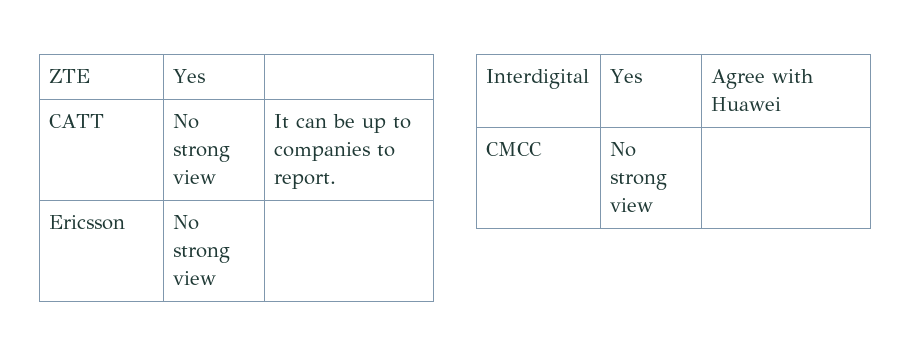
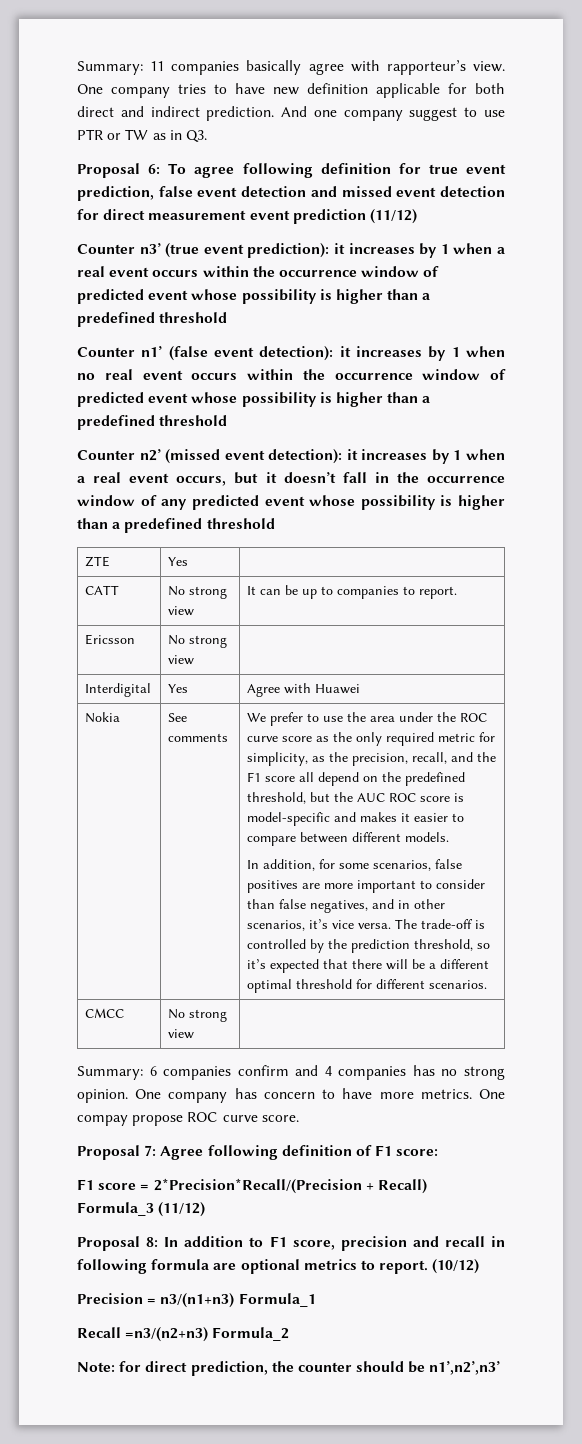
(49, 76) none -> [77,60,506,75] [77,83,505,98] [77,106,505,121] [77,129,207,143] [77,163,506,178] [77,186,506,201] [77,209,417,224] [77,242,506,258] [77,266,440,277] [77,289,431,304] [77,312,228,327] [77,345,505,361] [77,369,506,380] [77,392,431,407] [77,415,228,430] [77,448,505,464] [77,471,506,486] [77,495,505,510] [77,518,275,533] Summary: 11 companies basically agree with rapporteur’s view. One company tries to have new definition applicable for both direct and indirect prediction. And one company suggest to use PTR or TW as in Q3. // Proposal 6: To agree following definition for true event prediction, false event detection and missed event detection for direct measurement event prediction (11/12) // Counter n3’ (true event prediction): it increases by 1 when a real event occurs within the occurrence window of predicted event whose possibility is higher than a predefined threshold // Counter n1’ (false event detection): it increases by 1 when no real event occurs within the occurrence window of predicted event whose possibility is higher than a predefined threshold // Counter n2’ (missed event detection): it increases by 1 when a real event occurs, but it doesn’t fall in the occurrence window of any predicted event whose possibility is higher than a predefined threshold //
[486,142,543,156] [610,142,637,157] [610,173,668,190] [610,198,654,212] CMCC | No strong view | -> [85,712,121,723] [168,713,188,722] [168,733,229,742] [247,712,488,726] [247,732,496,746] [247,752,497,766] [247,772,466,786] [247,792,465,804] [247,812,465,826] [247,832,450,846] [247,859,463,871] [247,879,486,893] [247,899,446,913] [247,919,486,931] [247,939,491,953] [247,959,490,973] [247,979,488,993] [85,1008,125,1018] [168,1009,228,1022] [168,1029,195,1039] [77,1065,505,1080] [77,1088,506,1103] [77,1112,299,1126] [77,1145,439,1160] [77,1178,427,1194] [77,1202,206,1217] [77,1236,506,1251] [77,1259,480,1274] [77,1293,316,1308] [77,1327,290,1342] [77,1360,501,1376] Nokia | See comments | We prefer to use the area under the ROC curve score as the only required metric for simplicity, as the precision, recall, and the F1 score all depend on the predefined threshold, but the AUC ROC score is model-specific and makes it easier to compare between different models. // In addition, for some scenarios, false positives are more important to consider than false negatives, and in other scenarios, it’s vice versa. The trade-off is controlled by the prediction threshold, so it’s expected that there will be a different optimal threshold for different scenarios. // CMCC | No strong view | // Summary: 6 companies confirm and 4 companies has no strong opinion. One company has concern to have more metrics. One compay propose ROC curve score. // Proposal 7: Agree following definition of F1 score: // F1 score = 2*Precision*Recall/(Precision + Recall) Formula_3 (11/12) // Proposal 8: In addition to F1 score, precision and recall in following formula are optional metrics to report. (10/12) // Precision = n3/(n1+n3) Formula_1 // Recall =n3/(n2+n3) Formula_2 // Note: for direct prediction, the counter should be n1’,n2’,n3’

